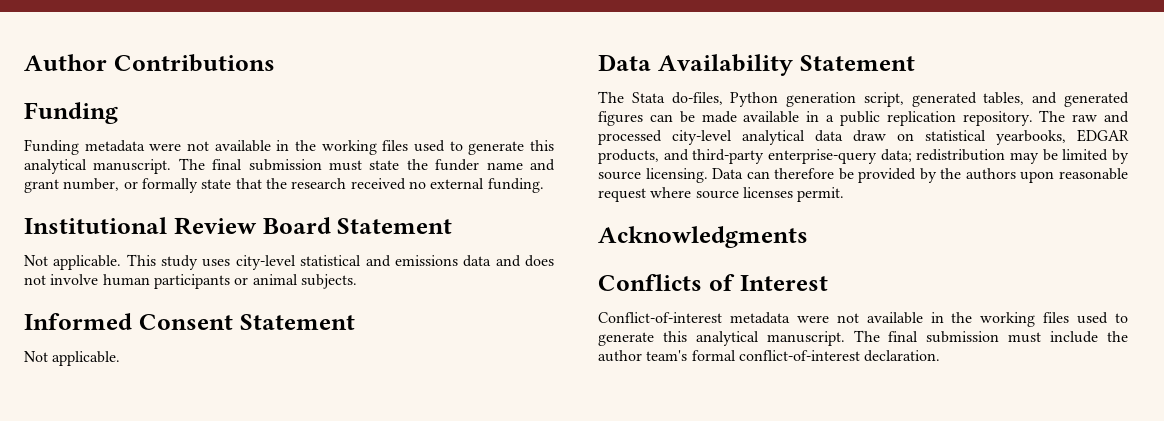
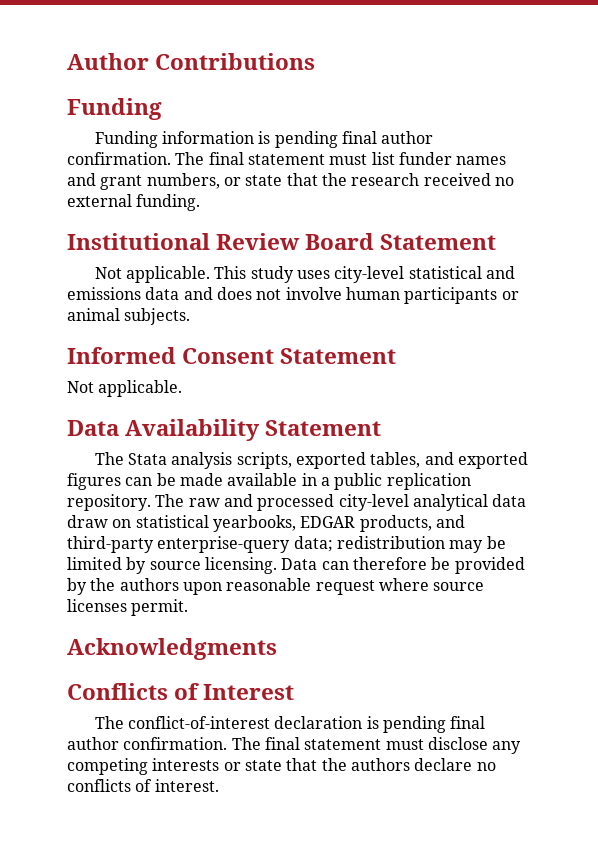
[84,140,554,155] [24,158,555,174] [24,178,198,193] metadata were not available in the working files used to generate this analytical manuscript. The final submission must state the funder name and grant number, or formally -> [162,131,434,148] [67,152,507,165] [67,173,241,190] information is pending final author confirmation. The final statement must list funder names and grant numbers, or
[671,92,977,107] do-files, Python generation script, generated -> [171,452,367,469] analysis scripts, exported
[1064,92,1129,107] generated -> [458,452,529,469] exported
[598,312,1128,327] [598,330,1128,346] [598,350,941,362] Conflict-of-interest metadata were not available in the working files used to generate this analytical manuscript. The final submission must include the author team's formal conflict-of-interest declaration. -> [94,716,486,733] [67,737,522,754] [67,758,496,775] [67,779,219,792] The conflict-of-interest declaration is pending final author confirmation. The final statement must disclose any competing interests or state that the authors declare no conflicts of interest.

